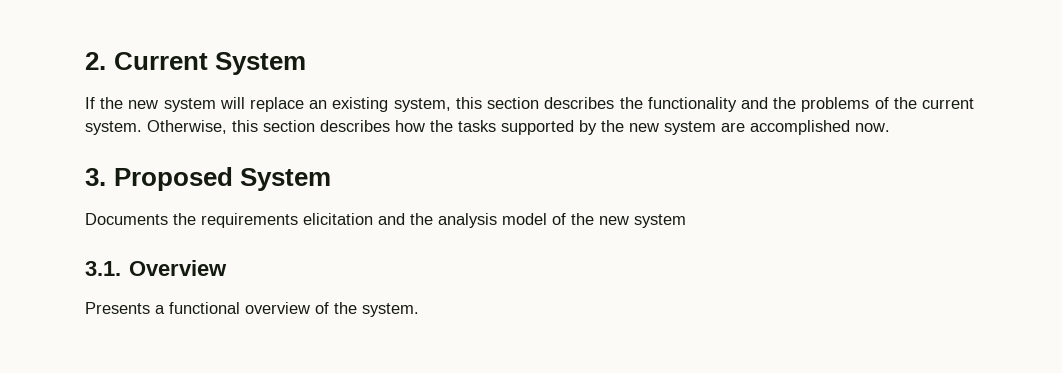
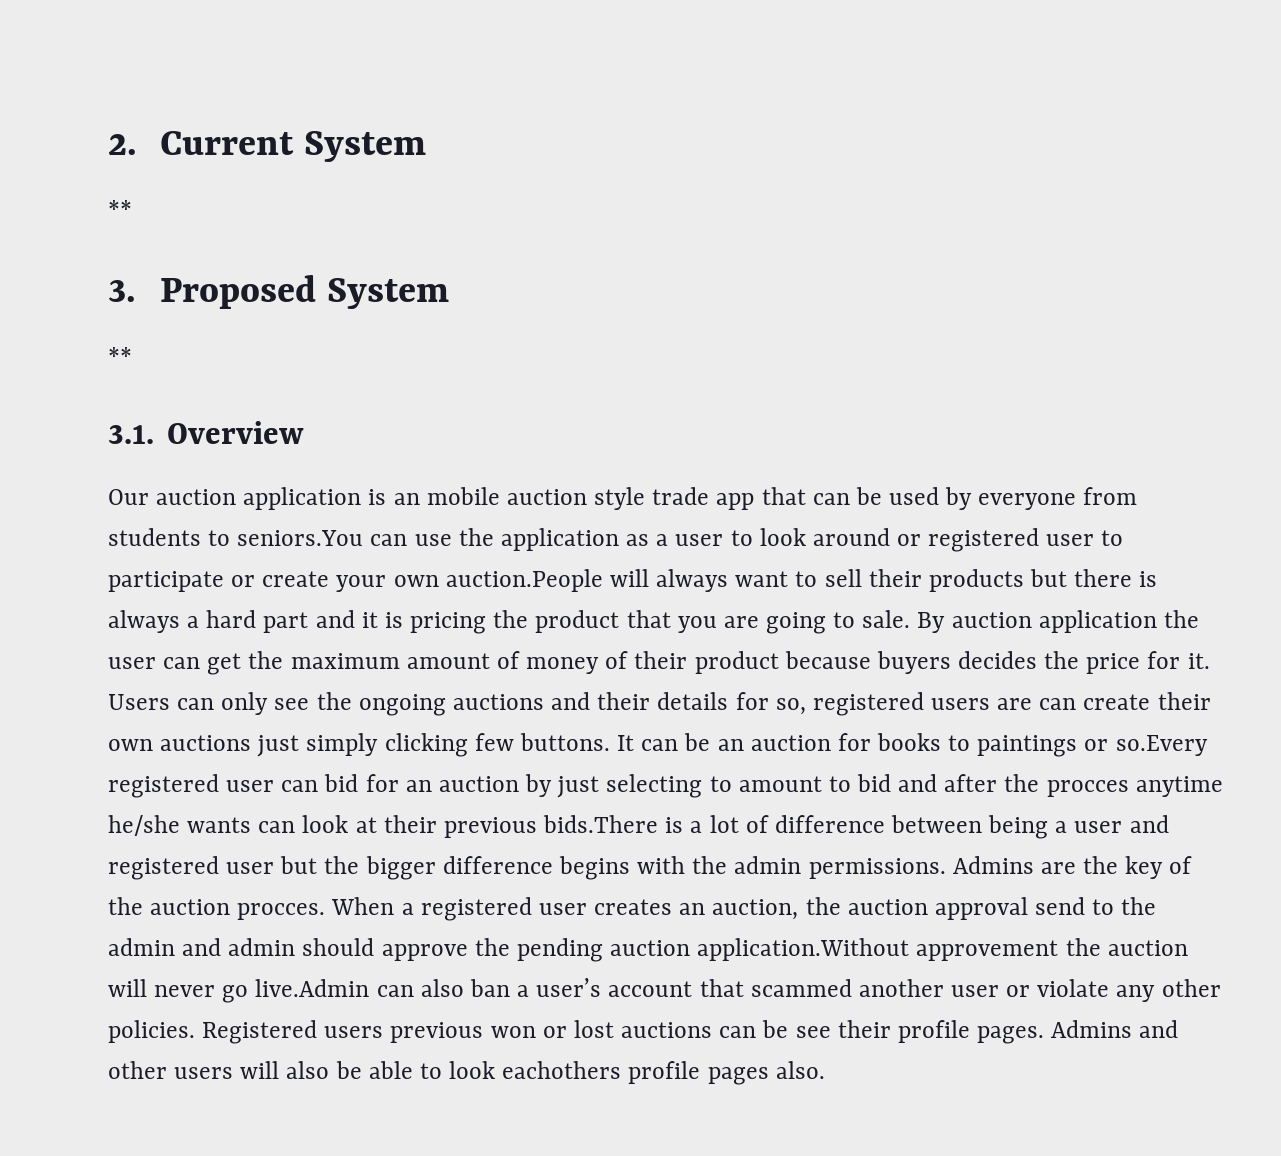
[85,97,975,112] [85,120,890,135] [85,167,332,191] [85,213,686,228] [85,260,228,276] [85,302,419,317] If the new system will replace an existing system, this section describes the functionality and the problems of the current system. Otherwise, this section describes how the tasks supported by the new system are accomplished now. // 3. Proposed System // Documents the requirements elicitation and the analysis model of the new system // 3.1. Overview // Presents a functional overview of the system. -> [108,200,132,218] [108,275,449,309] [108,347,132,365] [108,421,305,444] [108,487,1138,510] [108,528,1124,552] [108,569,1158,592] [108,610,1199,634] [108,651,1210,675] [108,692,1211,716] [108,733,1208,757] [108,774,1223,798] [108,815,1169,839] [108,856,1193,880] [108,897,1157,921] [108,938,1188,962] [108,978,1221,1003] [108,1020,1179,1044] [108,1061,825,1085] ** // 3. Proposed System // ** // 3.1. Overview // Our auction application is an mobile auction style trade app that can be used by everyone from students to seniors.You can use the application as a user to look around or registered user to participate or create your own auction.People will always want to sell their products but there is always a hard part and it is pricing the product that you are going to sale. By auction application the user can get the maximum amount of money of their product because buyers decides the price for it. Users can only see the ongoing auctions and their details for so, registered users are can create their own auctions just simply clicking few buttons. It can be an auction for books to paintings or so.Every registered user can bid for an auction by just selecting to amount to bid and after the procces anytime he/she wants can look at their previous bids.There is a lot of difference between being a user and registered user but the bigger difference begins with the admin permissions. Admins are the key of the auction procces. When a registered user creates an auction, the auction approval send to the admin and admin should approve the pending auction application.Without approvement the auction will never go live.Admin can also ban a user’s account that scammed another user or violate any other policies. Registered users previous won or lost auctions can be see their profile pages. Admins and other users will also be able to look eachothers profile pages also.

